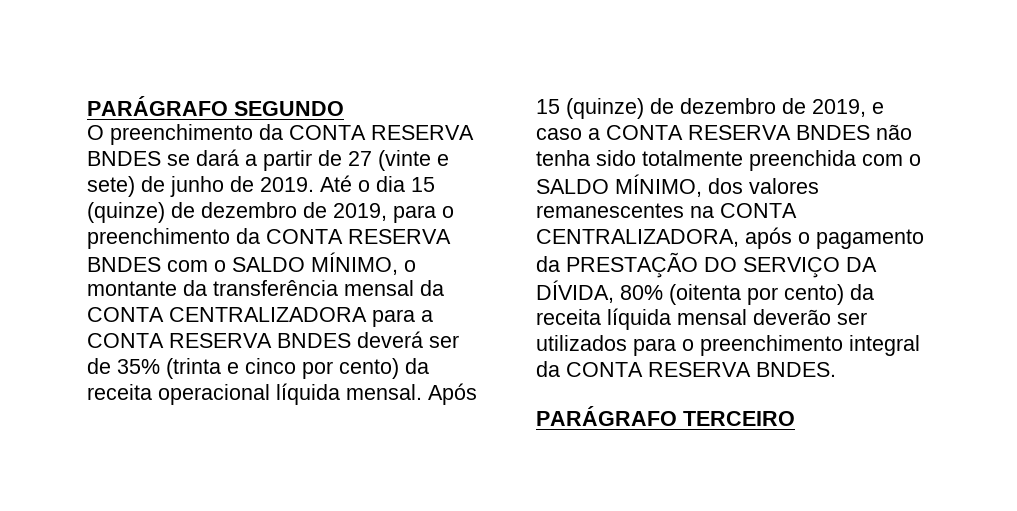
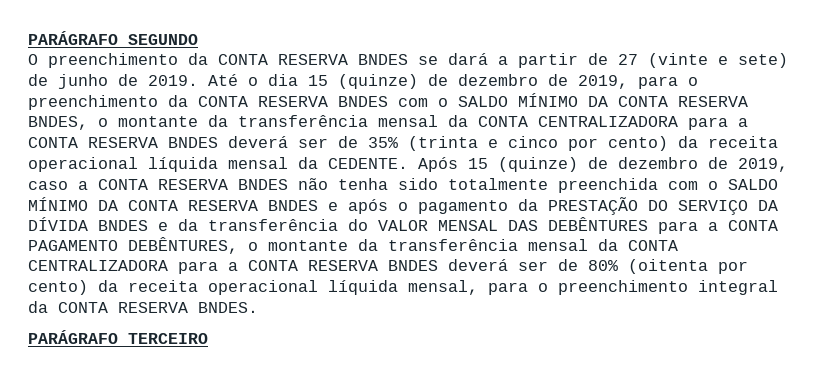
[311,252,398,275] MÍNIMO, -> [518,93,748,107] [28,116,88,130] MÍNIMO DA CONTA RESERVA BNDES,
[346,384,422,400] mensal. -> [228,157,408,169] mensal da CEDENTE.
[872,102,884,114] e -> (788, 165) none
[615,174,819,197] [536,203,797,218] [536,229,739,247] MÍNIMO, dos valores remanescentes na CONTA CENTRALIZADORA, -> [28,197,338,211] MÍNIMO DA CONTA RESERVA BNDES e
[536,280,614,303] DÍVIDA, -> [28,217,778,234] [28,237,678,254] [28,259,578,274] DÍVIDA BNDES e da transferência do VALOR MENSAL DAS DEBÊNTURES para a CONTA PAGAMENTO DEBÊNTURES, o montante da transferência mensal da CONTA CENTRALIZADORA para a CONTA RESERVA BNDES deverá ser de
[607,308,867,330] [536,335,627,351] líquida mensal deverão ser utilizados -> [208,280,478,295] operacional líquida mensal,

